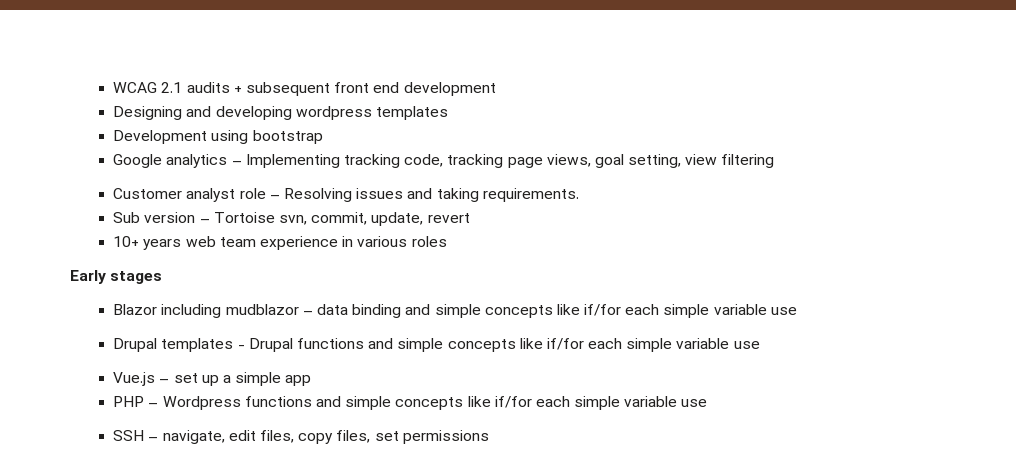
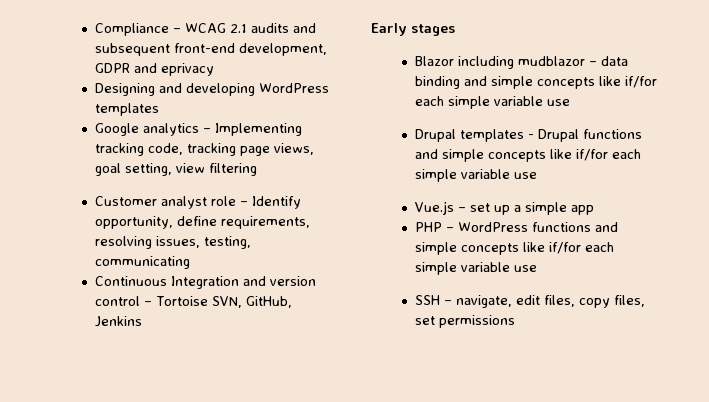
(113, 87) none -> [95,23,182,36] Compliance –
[233,82,496,96] + subsequent front end development -> [293,23,317,33] [95,43,328,56] [95,63,215,76] and subsequent front-end development, GDPR and eprivacy
[295,106,448,120] [113,130,323,144] wordpress templates // Development using bootstrap -> [259,83,330,93] [95,103,160,116] WordPress templates
[283,188,579,202] [113,212,470,226] [113,236,447,250] Resolving issues and taking requirements. // Sub version – Tortoise svn, commit, update, revert // 10+ years web team experience in various roles -> [252,196,302,209] [95,216,311,229] [95,236,252,249] [95,256,191,269] [95,276,317,289] [95,296,293,308] [95,316,143,327] Identify opportunity, define requirements, resolving issues, testing, communicating // Continuous Integration and version control – Tortoise SVN, GitHub, Jenkins
[162,396,241,410] Wordpress -> [458,222,529,232] WordPress

